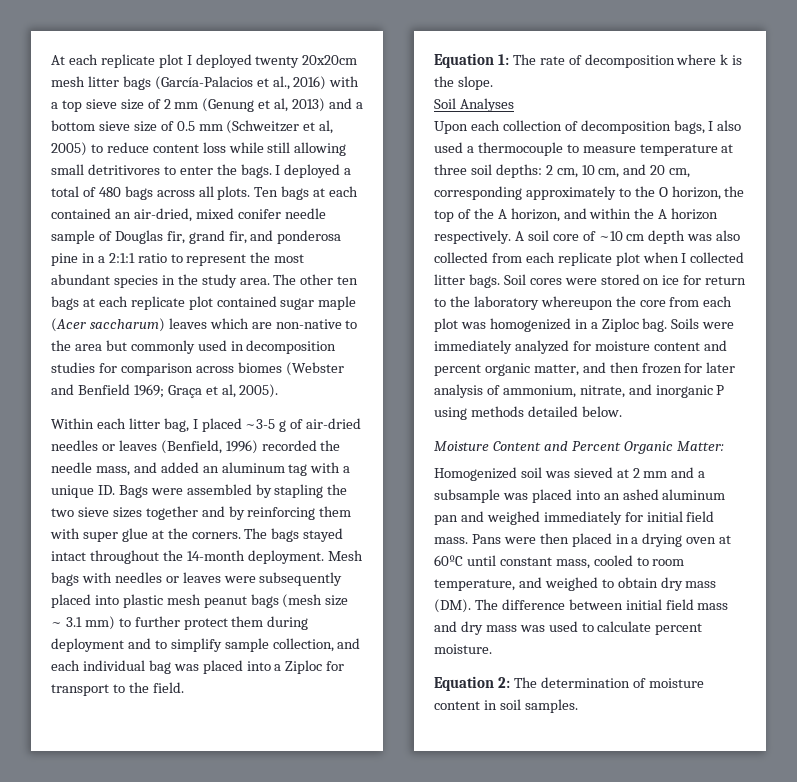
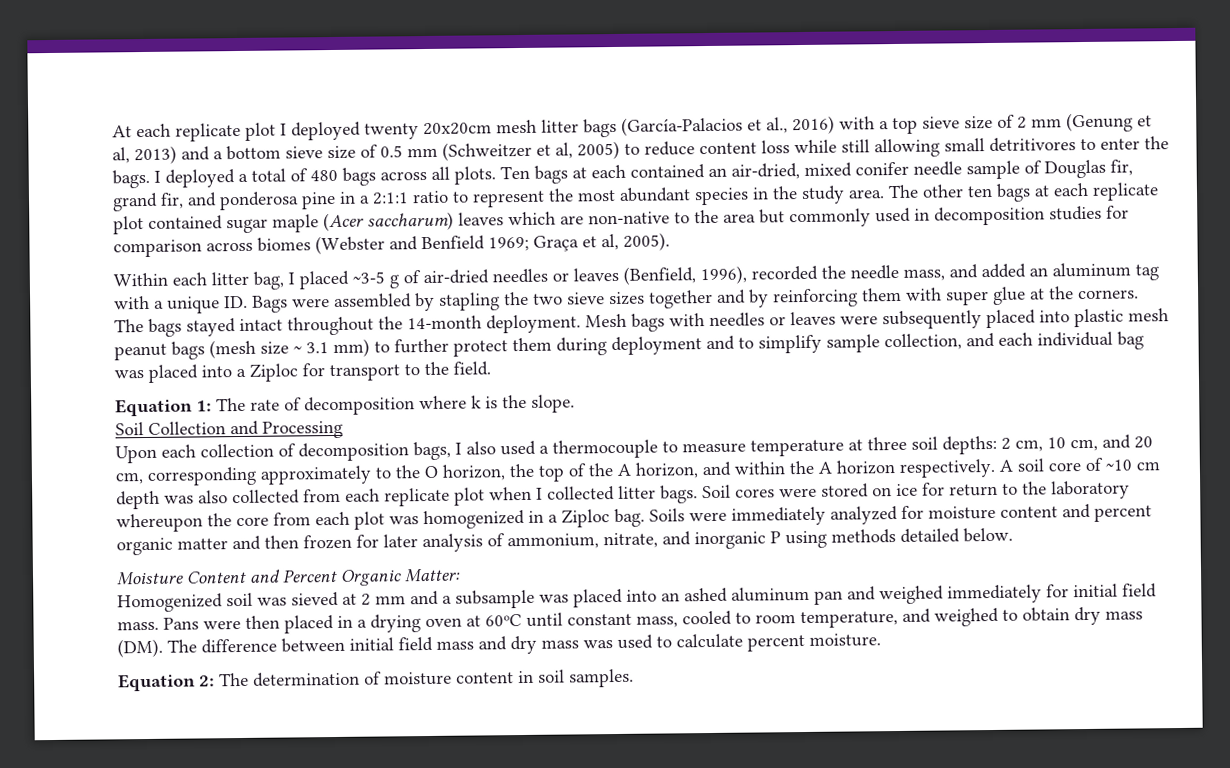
[225,440,258,454] 1996) -> [700,265,747,285] 1996),
[459,98,514,112] Analyses -> [148,420,343,439] Collection and Processing
[533,364,579,376] matter, -> [177,538,228,550] matter

